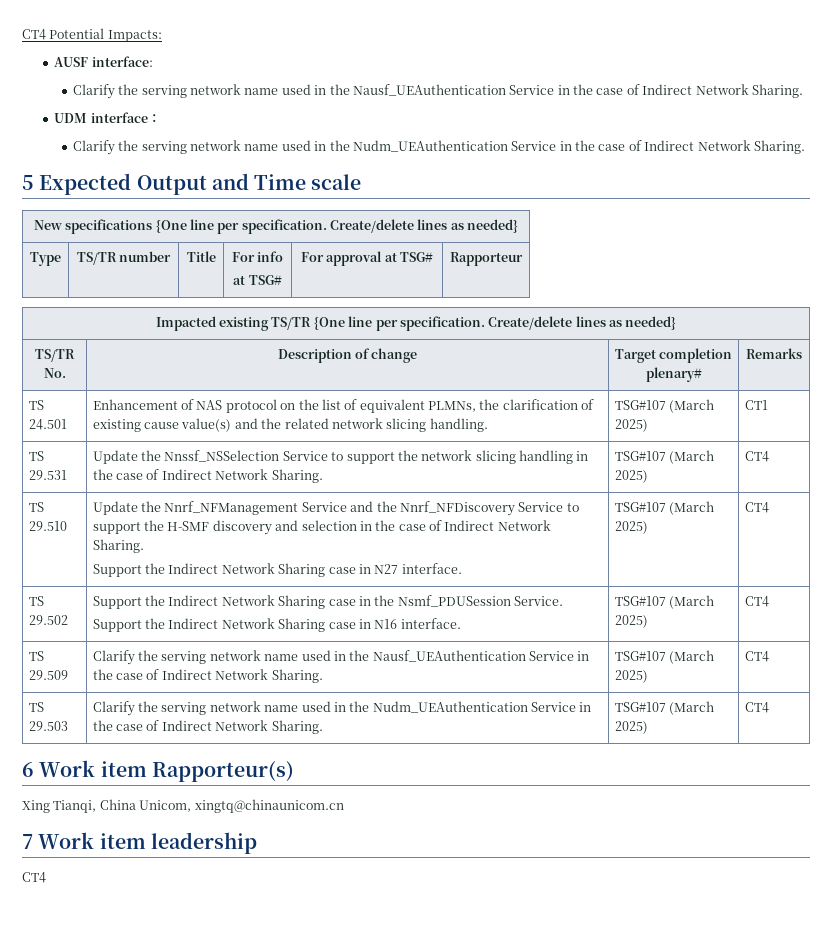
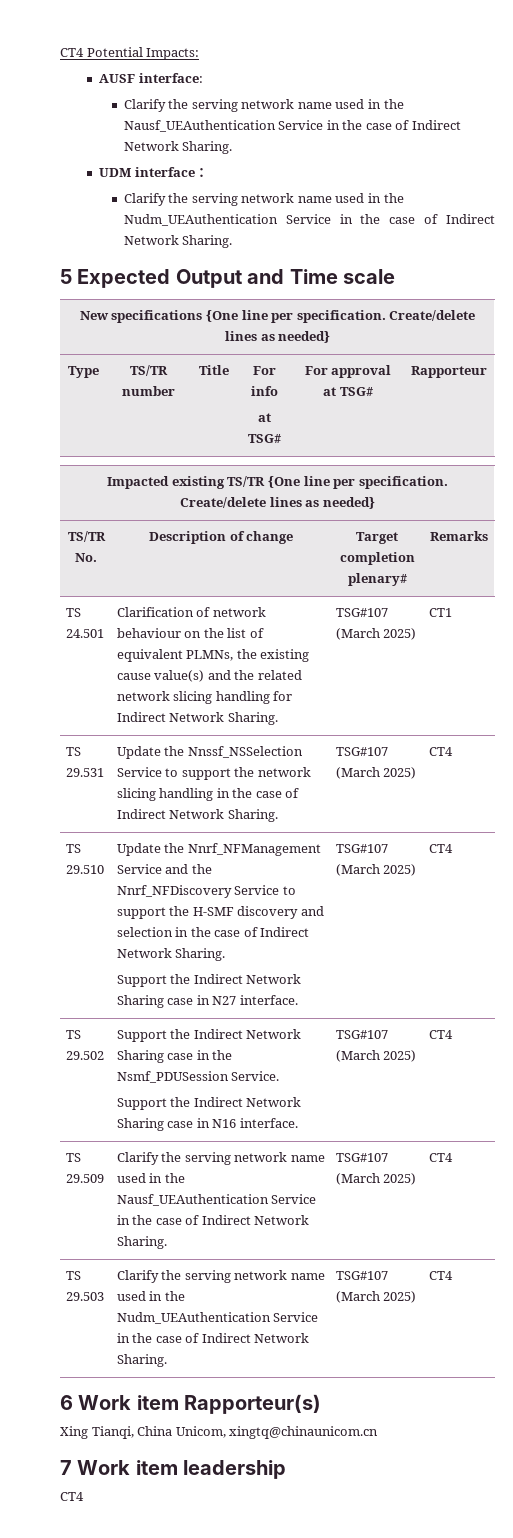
[92,399,277,413] Enhancement of NAS protocol -> [116,607,266,617] [116,628,181,638] Clarification of network behaviour
[502,399,595,410] clarification of -> (257, 654) none
[429,418,488,432] handling. -> [215,691,293,704] [116,712,278,725] handling for Indirect Network Sharing.

